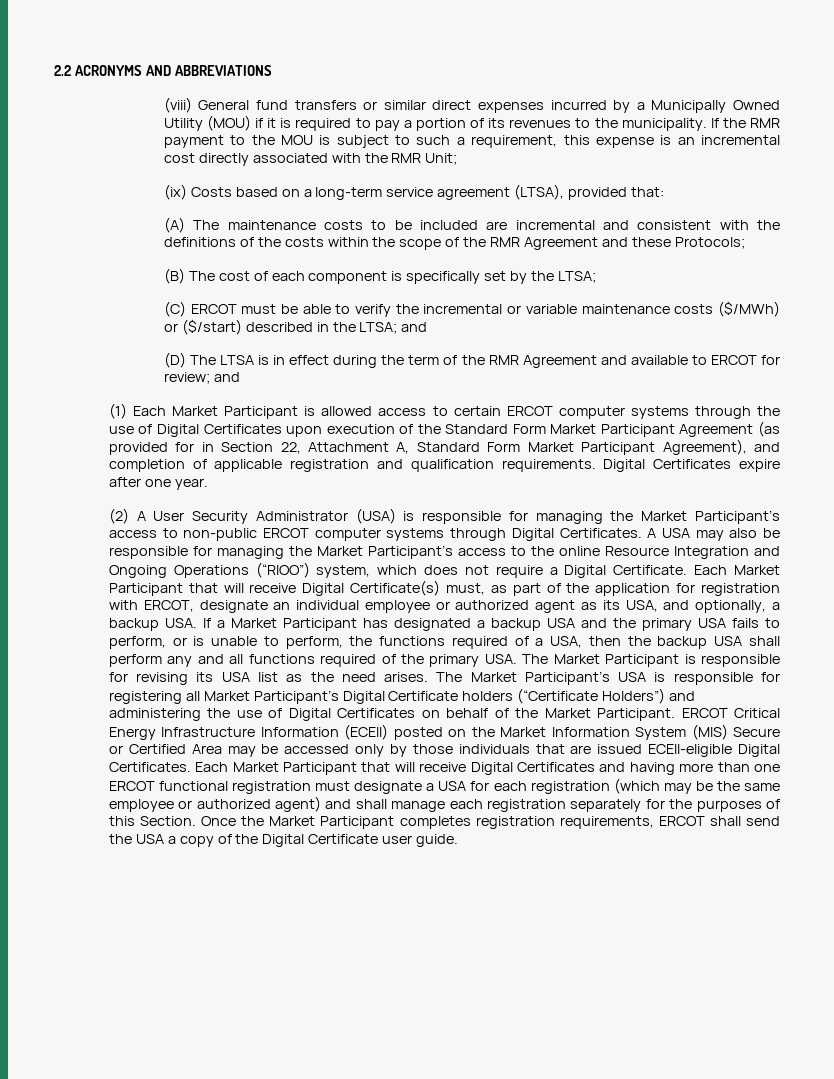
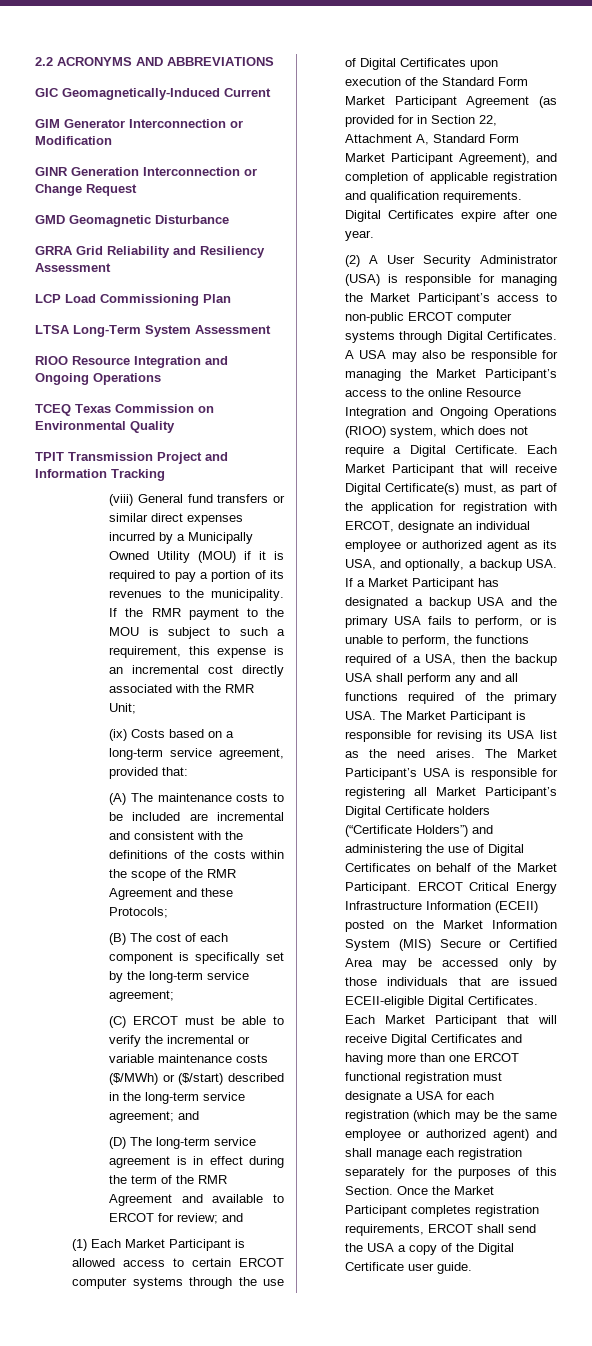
(272, 70) none -> [35,88,271,100] [35,119,243,128] [35,136,112,145] [35,167,257,176] [35,184,137,196] [35,215,229,227] [35,246,265,258] [35,263,111,272] [35,294,231,306] [35,325,271,337] [35,356,228,368] [35,373,161,385] [35,404,214,416] [35,421,175,433] [35,452,228,464] [35,469,165,481] // GIC Geomagnetically-Induced Current // GIM Generator Interconnection or Modification // GINR Generation Interconnection or Change Request // GMD Geomagnetic Disturbance // GRRA Grid Reliability and Resiliency Assessment // LCP Load Commissioning Plan // LTSA Long-Term System Assessment // RIOO Resource Integration and Ongoing Operations // TCEQ Texas Commission on Environmental Quality // TPIT Transmission Project and Information Tracking
[437,184,565,200] agreement (LTSA), -> [219,748,284,760] agreement,
[557,271,596,283] LTSA; -> [149,971,250,983] [109,990,175,1002] long-term service agreement;
[359,322,398,334] LTSA; -> [145,1092,246,1104] [109,1111,175,1123] long-term service agreement;
[219,355,254,365] LTSA -> [156,1137,257,1149] [109,1156,171,1168] long-term service agreement
[255,562,310,578] (“RIOO”) -> [345,426,387,438] (RIOO)

